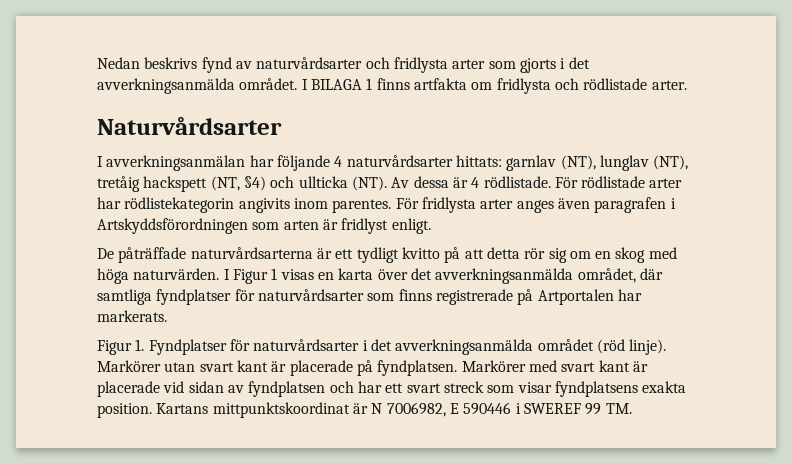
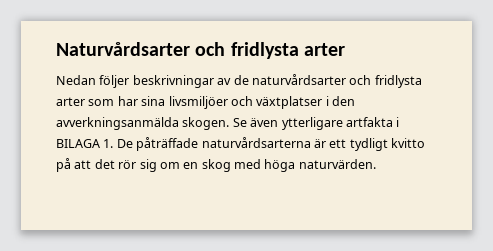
[97,57,252,73] Nedan beskrivs fynd av -> [56,42,345,59] [56,75,249,88] Naturvårdsarter och fridlysta arter // Nedan följer beskrivningar av de
[519,57,590,73] [97,78,687,94] [97,116,282,135] [97,155,689,171] [97,176,683,192] [97,197,676,213] [97,218,431,234] gjorts i det avverkningsanmälda området. I BILAGA 1 finns artfakta om fridlysta och rödlistade arter. // Naturvårdsarter // I avverkningsanmälan har följande 4 naturvårdsarter hittats: garnlav (NT), lunglav (NT), tretåig hackspett (NT, §4) och ullticka (NT). Av dessa är 4 rödlistade. För rödlistade arter har rödlistekategorin angivits inom parentes. För fridlysta arter anges även paragrafen i Artskyddsförordningen som arten är fridlyst enligt. // -> [117,96,355,109] [56,117,400,130] [56,139,114,148] har sina livsmiljöer och växtplatser i den avverkningsanmälda skogen. Se även ytterligare artfakta i BILAGA 1.
[486,247,520,259] detta -> [94,159,115,169] det
[223,268,663,284] [97,289,642,305] [97,310,167,322] [97,339,667,355] [97,360,648,376] [97,381,687,397] [97,402,632,418] I Figur 1 visas en karta över det avverkningsanmälda området, där samtliga fyndplatser för naturvårdsarter som finns registrerade på Artportalen har markerats. // Figur 1. Fyndplatser för naturvårdsarter i det avverkningsanmälda området (röd linje). Markörer utan svart kant är placerade på fyndplatsen. Markörer med svart kant är placerade vid sidan av fyndplatsen och har ett svart streck som visar fyndplatsens exakta position. Kartans mittpunktskoordinat är N 7006982, E 590446 i SWEREF 99 TM. -> (376, 164) none

